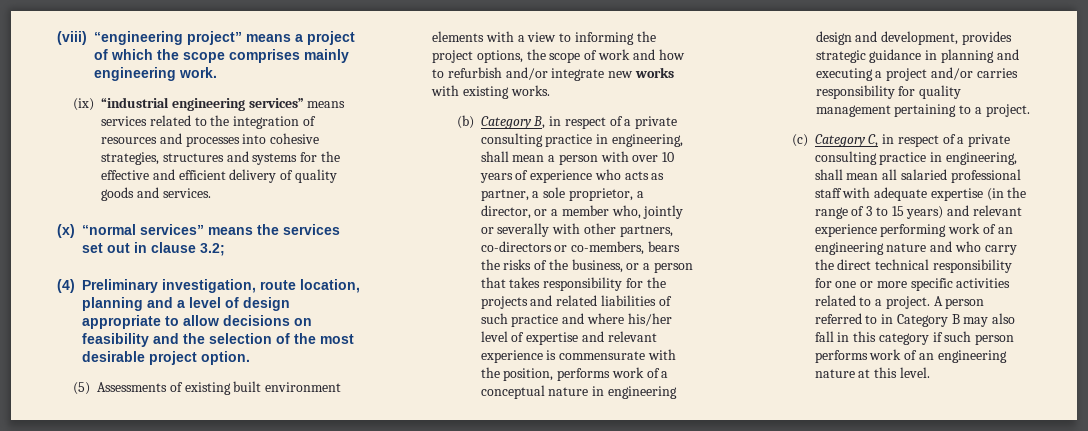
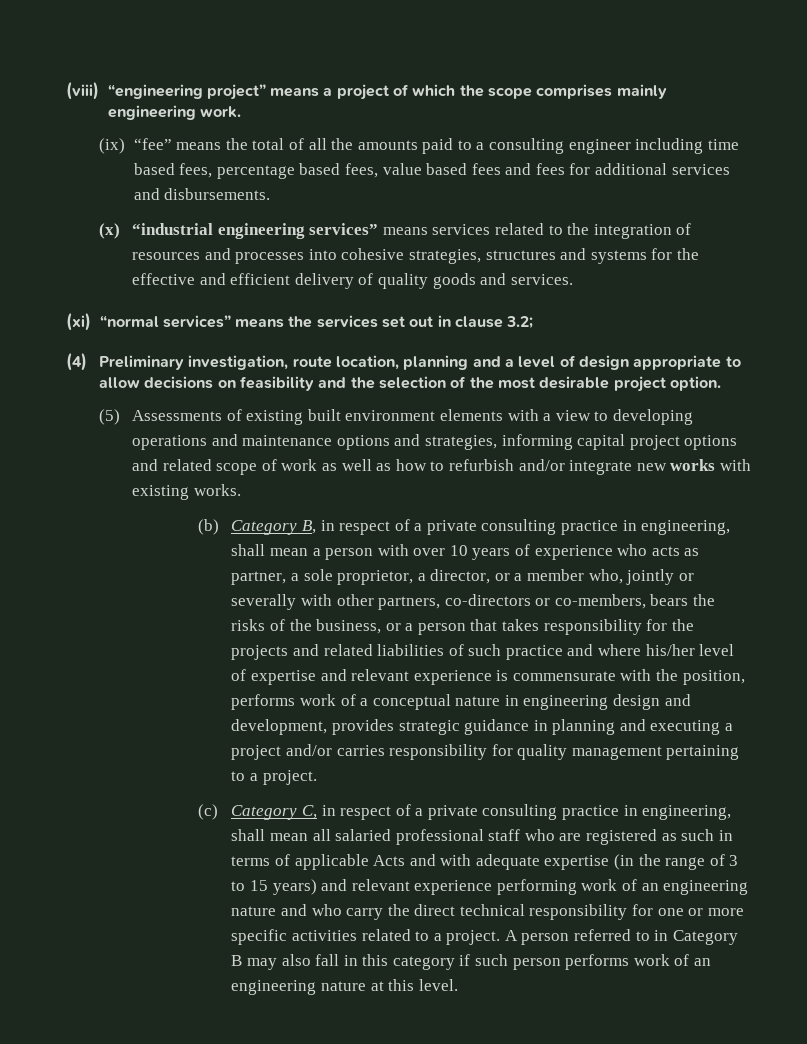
(95, 104) none -> [133,138,739,154] [133,163,730,179] [133,188,271,200] [99,223,121,239] “fee” means the total of all the amounts paid to a consulting engineer including time based fees, percentage based fees, value based fees and fees for additional services and disbursements. // (x)
[57,224,75,238] (x) -> [66,313,91,331] (xi)
[575,31,656,45] [432,49,655,63] informing the project options, the scope of work and -> [613,409,694,425] [132,434,738,450] [132,459,392,475] developing operations and maintenance options and strategies, informing capital project options and related scope of work as well as
(842, 193) none -> [524,829,733,845] [231,854,436,870] who are registered as such in terms of applicable Acts and

